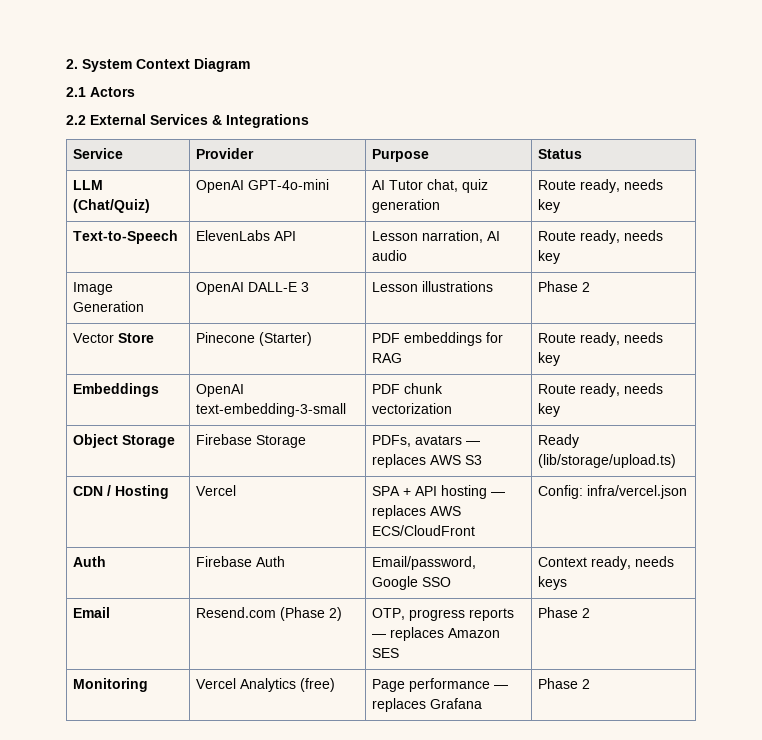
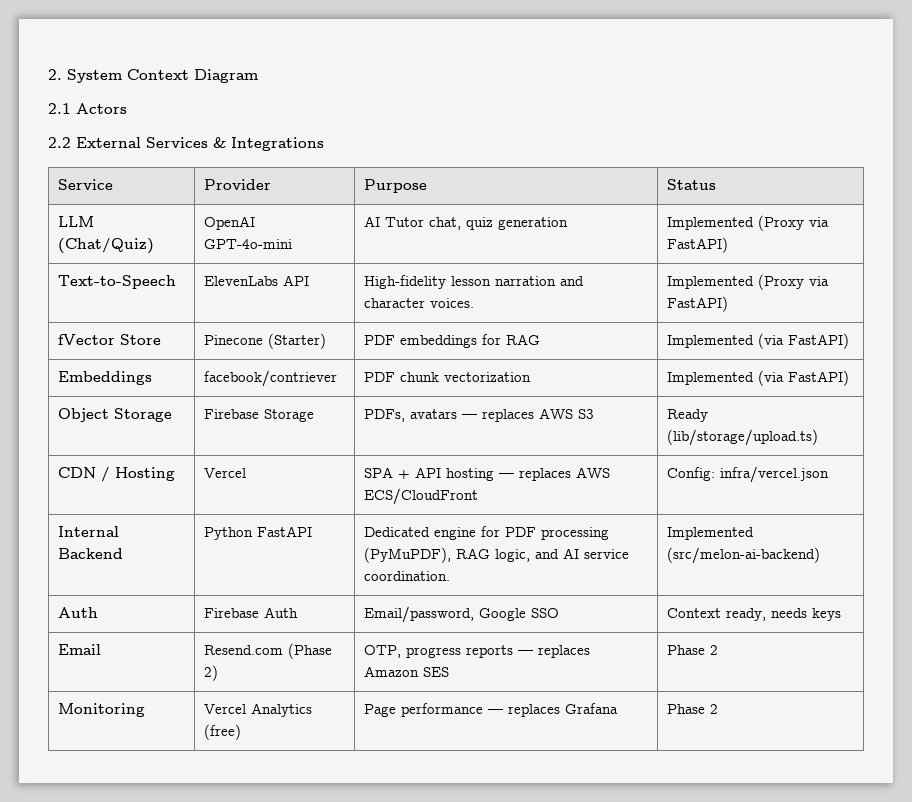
[538,179,664,193] [538,199,561,213] Route ready, needs key -> [667,215,830,231] [667,237,729,253] Implemented (Proxy via FastAPI)
[372,230,501,243] [372,250,408,261] [538,230,664,244] [538,250,561,264] [73,282,114,295] [73,301,145,312] [196,282,310,295] [372,281,494,292] [538,281,591,292] [73,333,115,343] Lesson narration, AI audio | Route ready, needs key // Image Generation | OpenAI DALL-E 3 | Lesson illustrations | Phase 2 // Vector -> [364,275,585,289] [364,298,475,308] [667,274,830,290] [667,296,729,312] [58,334,116,345] High-fidelity lesson narration and character voices. | Implemented (Proxy via FastAPI) // fVector
[538,332,664,346] [538,352,561,366] Route ready, needs key -> [667,333,850,349] Implemented (via FastAPI)
[196,384,245,397] [196,403,347,417] OpenAI text-embedding-3-small -> [204,370,338,387] facebook/contriever
[538,383,664,397] [538,403,561,417] Route ready, needs key -> [667,370,850,386] Implemented (via FastAPI)
(688, 492) none -> [58,526,120,537] [58,548,124,559] [204,526,313,540] [364,526,610,540] [364,547,630,563] [364,571,451,581] [667,527,755,540] [667,547,821,564] // Internal Backend | Python FastAPI | Dedicated engine for PDF processing (PyMuPDF), RAG logic, and AI service coordination. | Implemented (src/melon-ai-backend)

